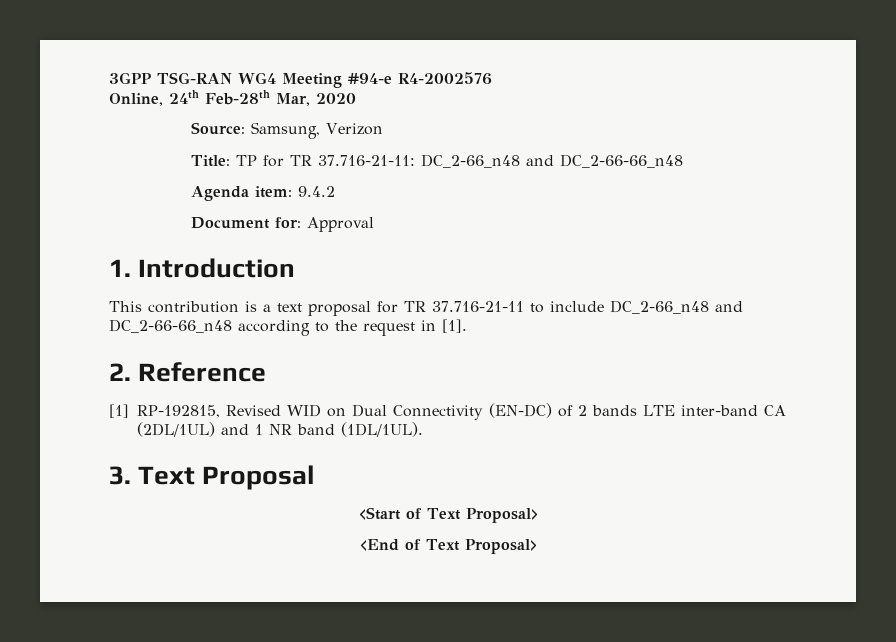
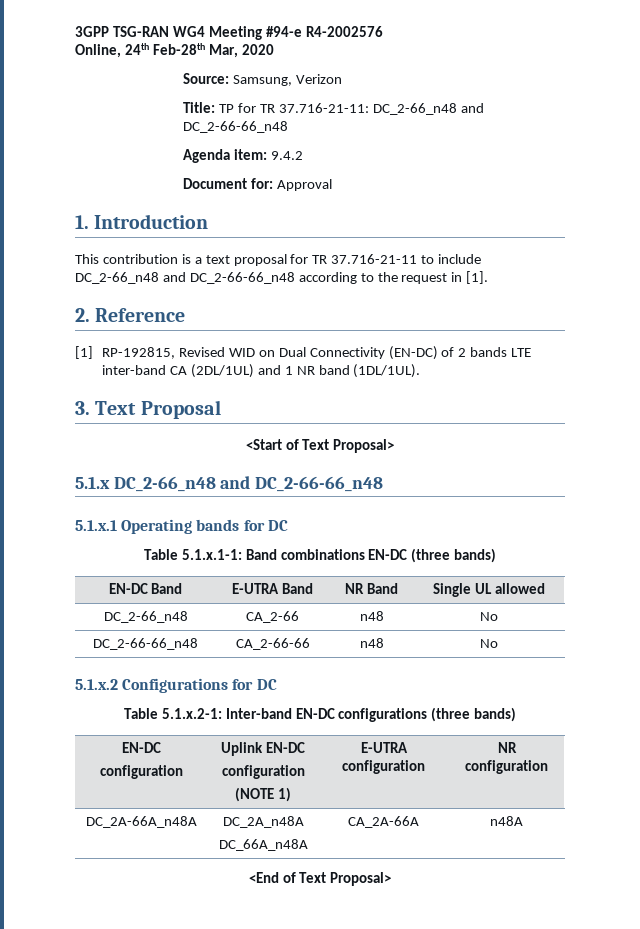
(539, 515) none -> [75,476,384,492] [75,519,288,534] [143,548,497,563] [108,583,183,594] [232,583,313,594] [345,583,398,594] [433,583,545,597] [103,611,188,623] [245,611,299,623] [359,611,384,621] [480,612,498,621] [93,638,198,650] [235,638,310,650] [359,638,384,648] [480,639,498,648] [75,678,277,693] [123,707,517,722] [122,742,161,753] [100,765,183,779] [221,742,305,756] [221,765,305,779] [235,787,291,802] [360,742,408,753] [342,760,425,774] [497,742,517,753] [465,760,548,774] [86,816,197,828] [222,816,304,828] [218,839,308,851] [348,816,419,828] [490,816,523,826] // 5.1.x DC_2-66_n48 and DC_2-66-66_n48 // 5.1.x.1 Operating bands for DC // Table 5.1.x.1-1: Band combinations EN-DC (three bands) // EN-DC Band | E-UTRA Band | NR Band | Single UL allowed // DC_2-66_n48 | CA_2-66 | n48 | No // DC_2-66-66_n48 | CA_2-66-66 | n48 | No // 5.1.x.2 Configurations for DC // Table 5.1.x.2-1: Inter-band EN-DC configurations (three bands) // EN-DC // configuration | Uplink EN-DC // configuration // (NOTE 1) | E-UTRA configuration | NR configuration // DC_2A-66A_n48A | DC_2A_n48A // DC_66A_n48A | CA_2A-66A | n48A

